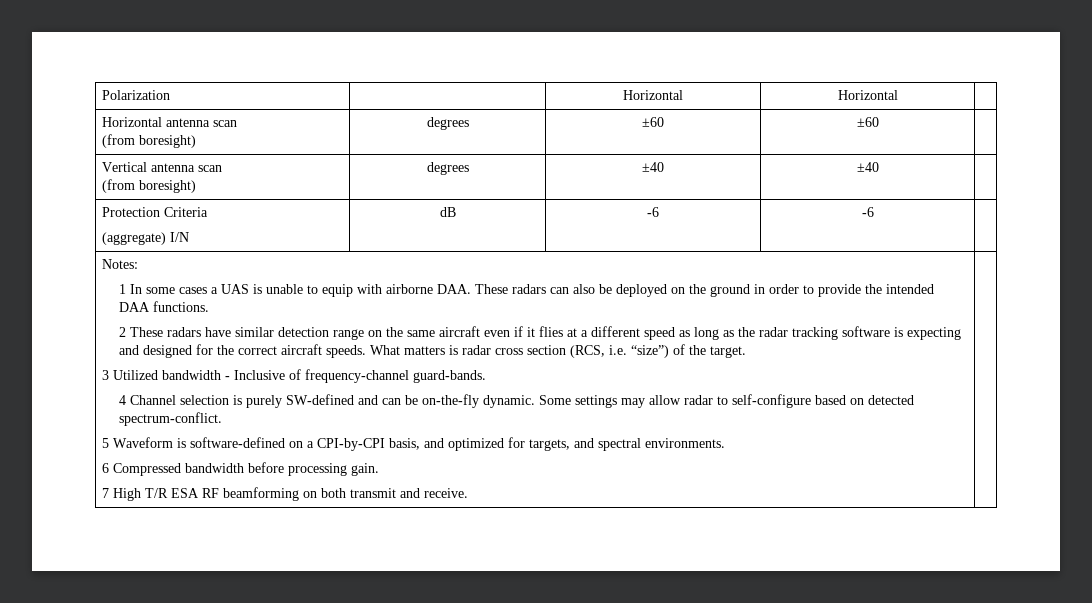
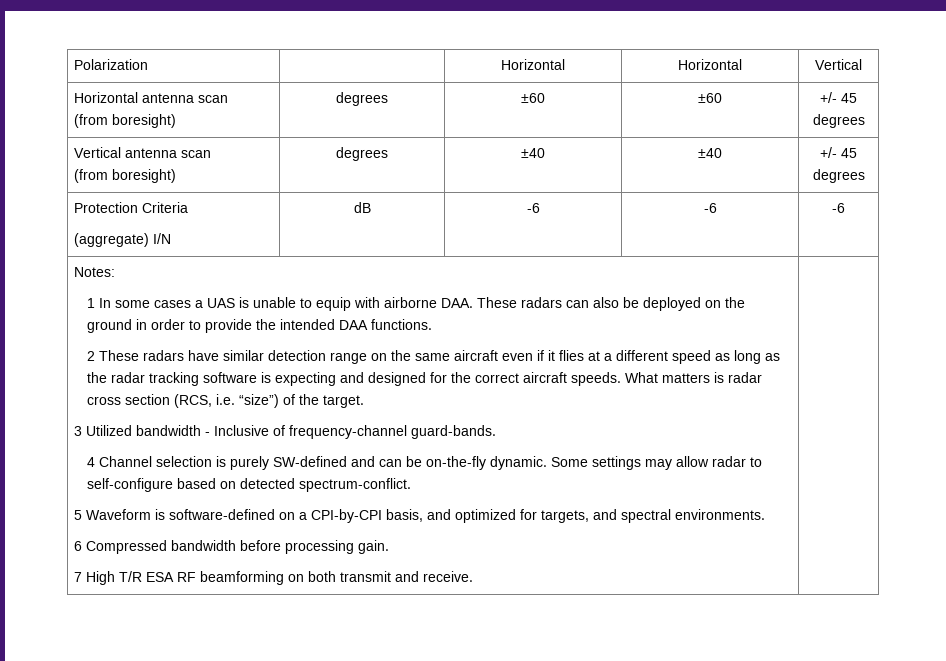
(898, 95) none -> [815,59,862,70] Vertical
(879, 122) none -> [820,92,857,103] [812,114,865,128] +/- 45 degrees
(879, 167) none -> [820,147,857,158] [812,169,865,183] +/- 45 degrees
(874, 212) none -> [832,203,845,213] -6

